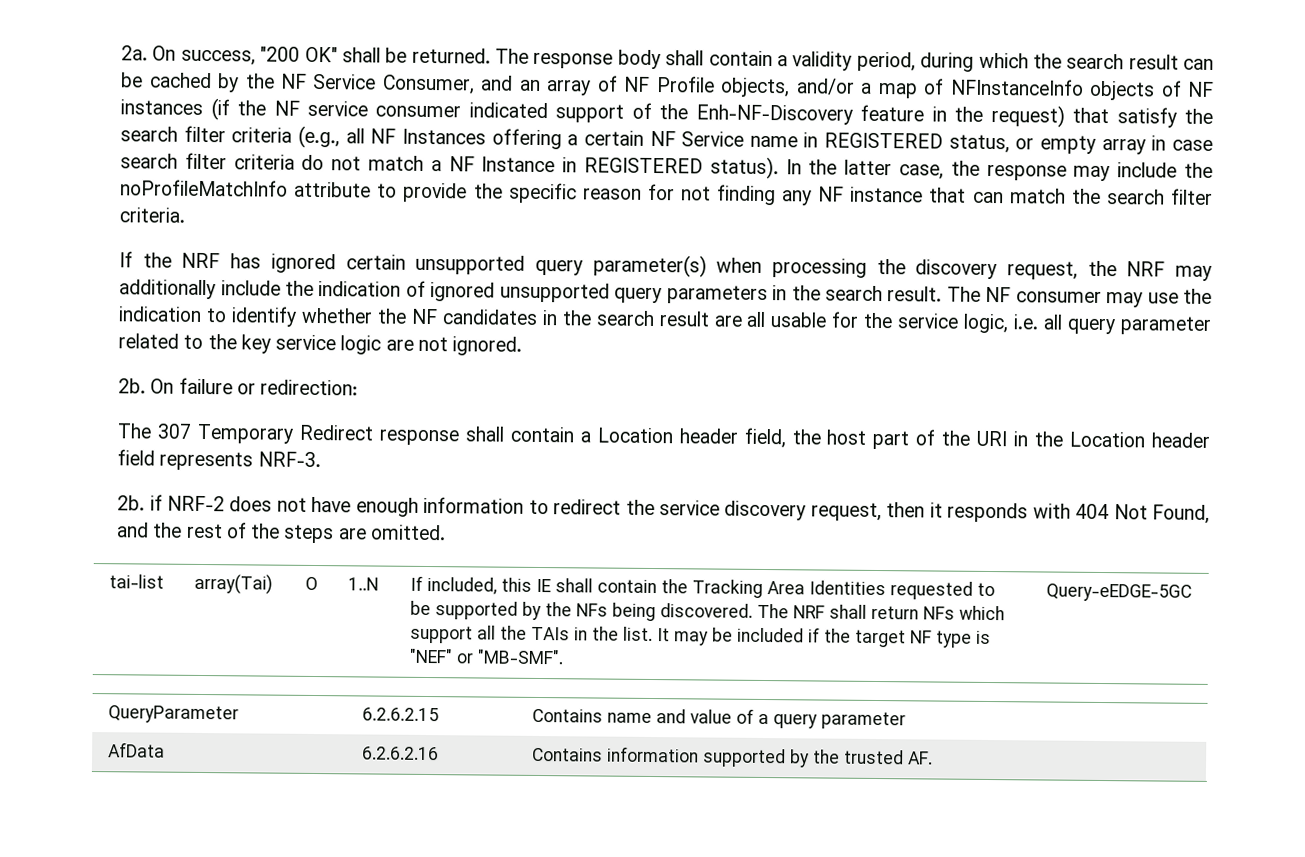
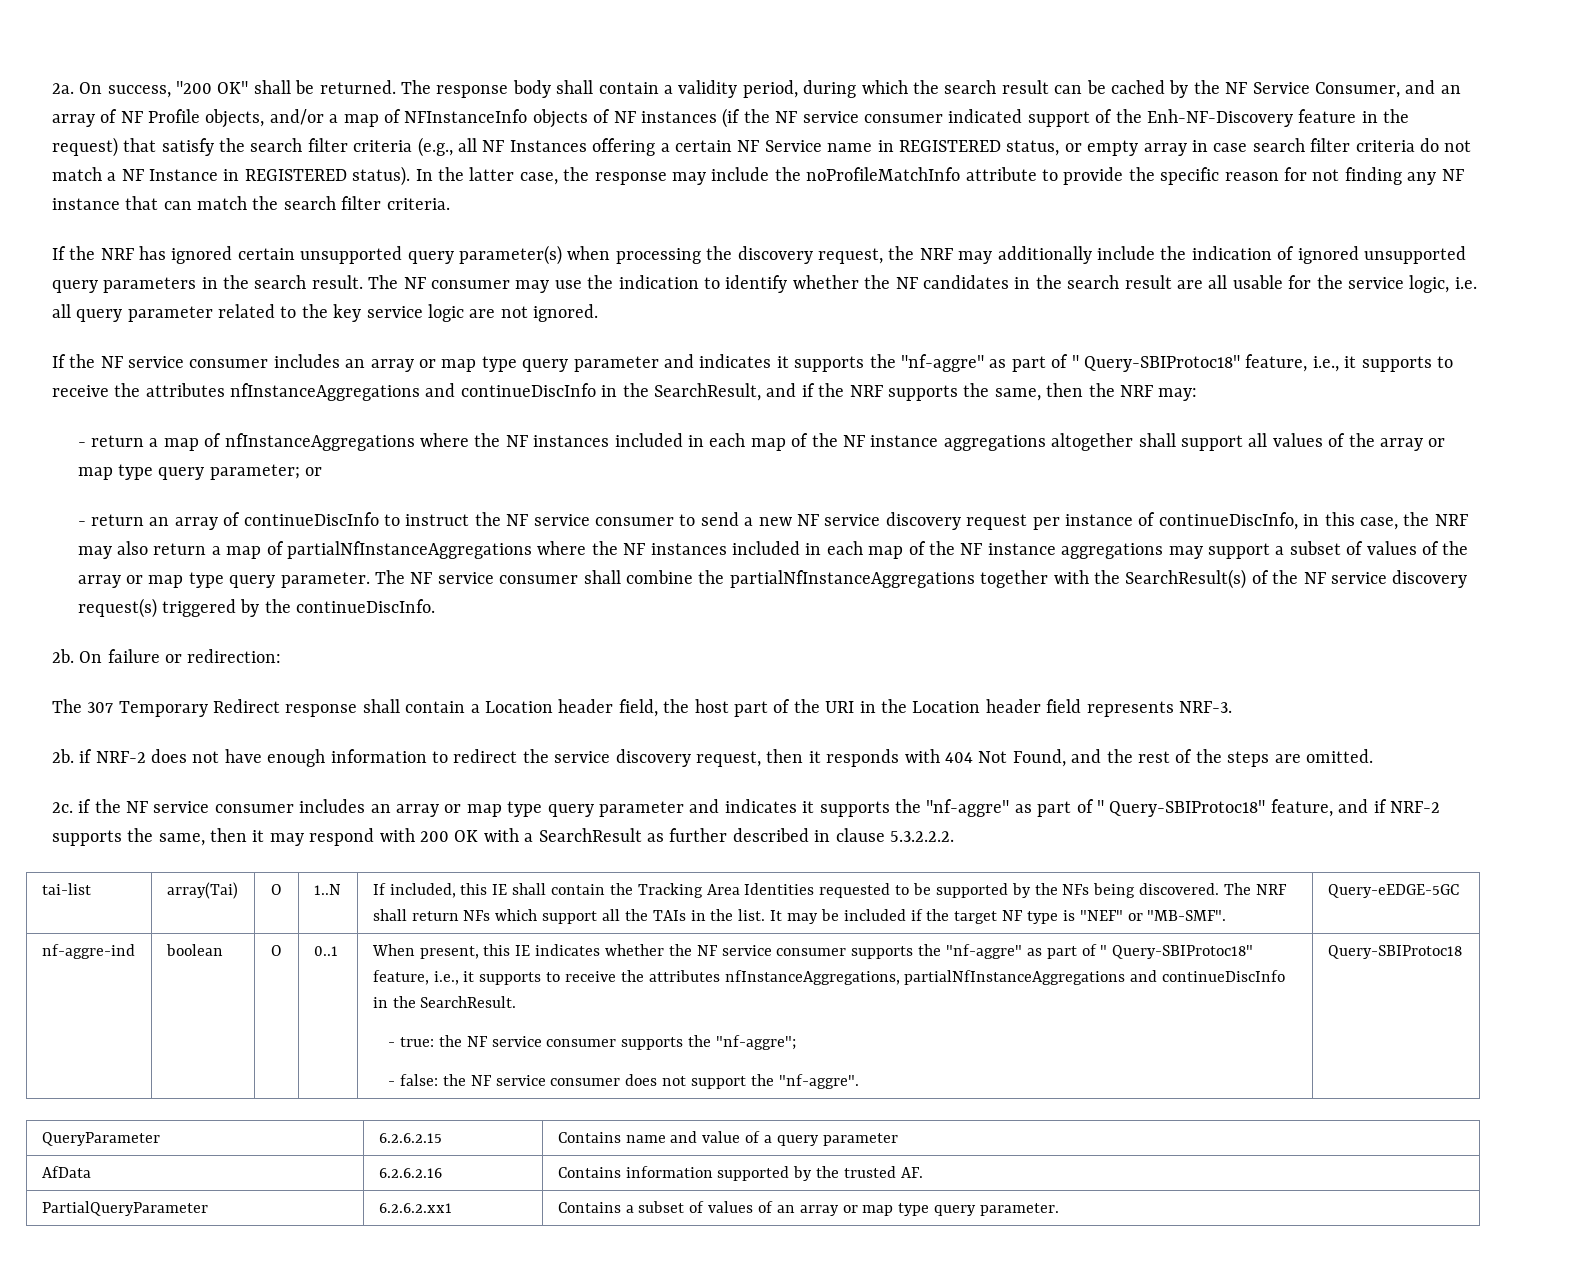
(523, 346) none -> [51,354,1454,372] [51,383,1198,401] [77,433,1446,451] [77,464,323,480] [77,512,1468,530] [77,541,1469,559] [77,569,1468,589] [77,598,436,618] // If the NF service consumer includes an array or map type query parameter and indicates it supports the "nf-aggre" as part of " Query-SBIProtoc18" feature, i.e., it supports to receive the attributes nfInstanceAggregations and continueDiscInfo in the SearchResult, and if the NRF supports the same, then the NRF may: // - return a map of nfInstanceAggregations where the NF instances included in each map of the NF instance aggregations altogether shall support all values of the array or map type query parameter; or // - return an array of continueDiscInfo to instruct the NF service consumer to send a new NF service discovery request per instance of continueDiscInfo, in this case, the NRF may also return a map of partialNfInstanceAggregations where the NF instances included in each map of the NF instance aggregations may support a subset of values of the array or map type query parameter. The NF service consumer shall combine the partialNfInstanceAggregations together with the SearchResult(s) of the NF service discovery request(s) triggered by the continueDiscInfo.
(446, 532) none -> [51,799,1441,817] [51,828,955,846] // 2c. if the NF service consumer includes an array or map type query parameter and indicates it supports the "nf-aggre" as part of " Query-SBIProtoc18" feature, and if NRF-2 supports the same, then it may respond with 200 OK with a SearchResult as further described in clause 5.3.2.2.2.
(1192, 592) none -> [41,944,135,959] [165,944,223,956] [271,945,282,956] [313,946,338,956] [371,944,1254,959] [372,970,1286,985] [372,996,517,1008] [388,1035,797,1050] [388,1074,859,1089] [1327,945,1462,959] // nf-aggre-ind | boolean | O | 0..1 | When present, this IE indicates whether the NF service consumer supports the "nf-aggre" as part of " Query-SBIProtoc18" feature, i.e., it supports to receive the attributes nfInstanceAggregations, partialNfInstanceAggregations and continueDiscInfo in the SearchResult. // - true: the NF service consumer supports the "nf-aggre"; // - false: the NF service consumer does not support the "nf-aggre". | Query-SBIProtoc18
(933, 758) none -> [41,1201,208,1216] [378,1203,452,1213] [557,1201,1060,1216] // PartialQueryParameter | 6.2.6.2.xx1 | Contains a subset of values of an array or map type query parameter.

